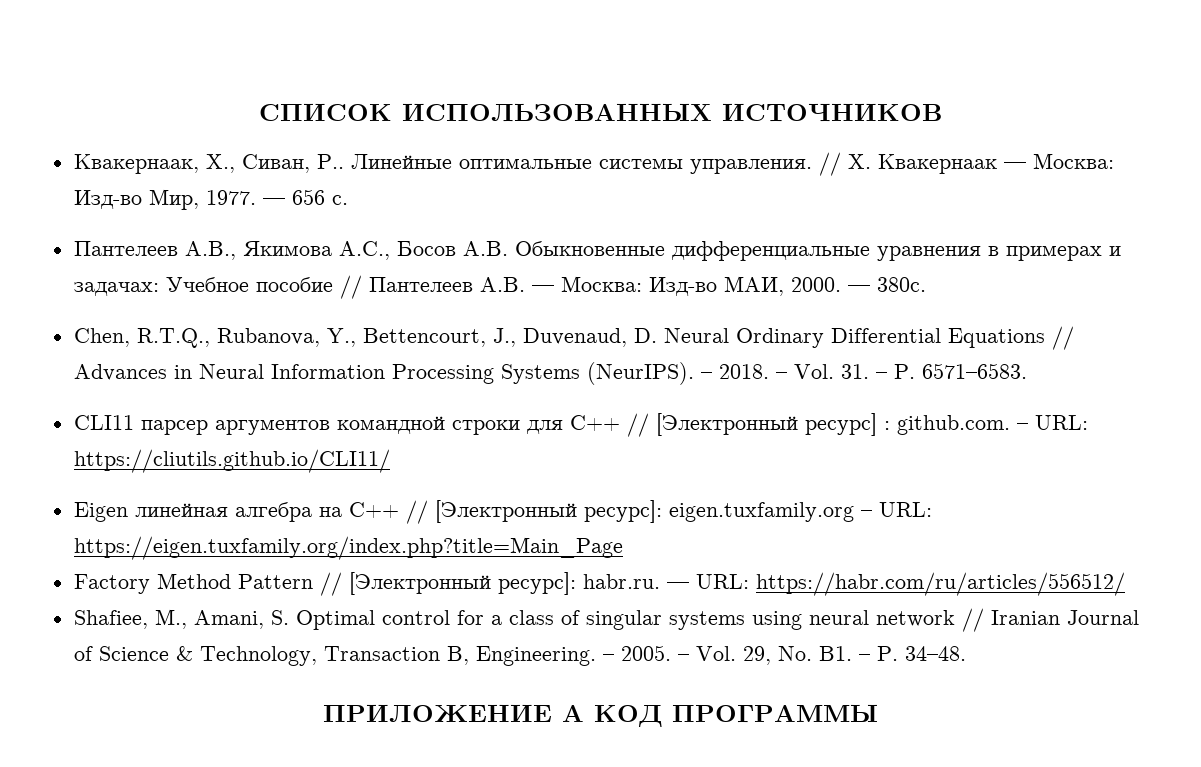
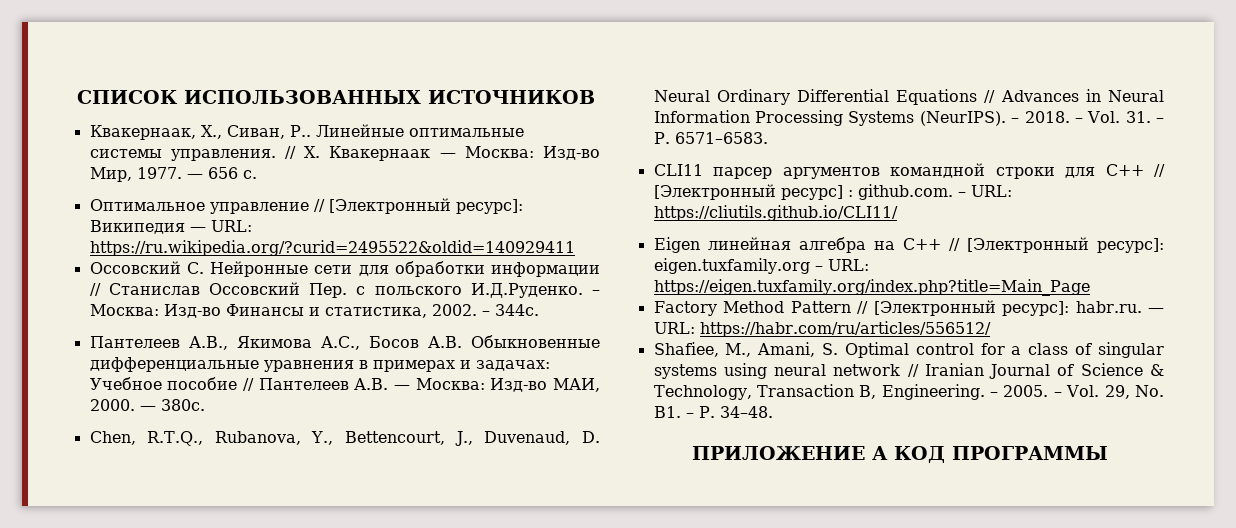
(348, 200) none -> [89,198,523,214] [89,220,252,234] [89,240,575,256] [89,261,600,277] [89,282,600,298] [89,304,539,318] // Оптимальное управление // [Электронный ресурс]: Википедия — URL: https://ru.wikipedia.org/?curid=2495522&oldid=140929411 // Оссовский С. Нейронные сети для обработки информации // Станислав Оссовский Пер. с польского И.Д.Руденко. – Москва: Изд-во Финансы и статистика, 2002. – 344с.

